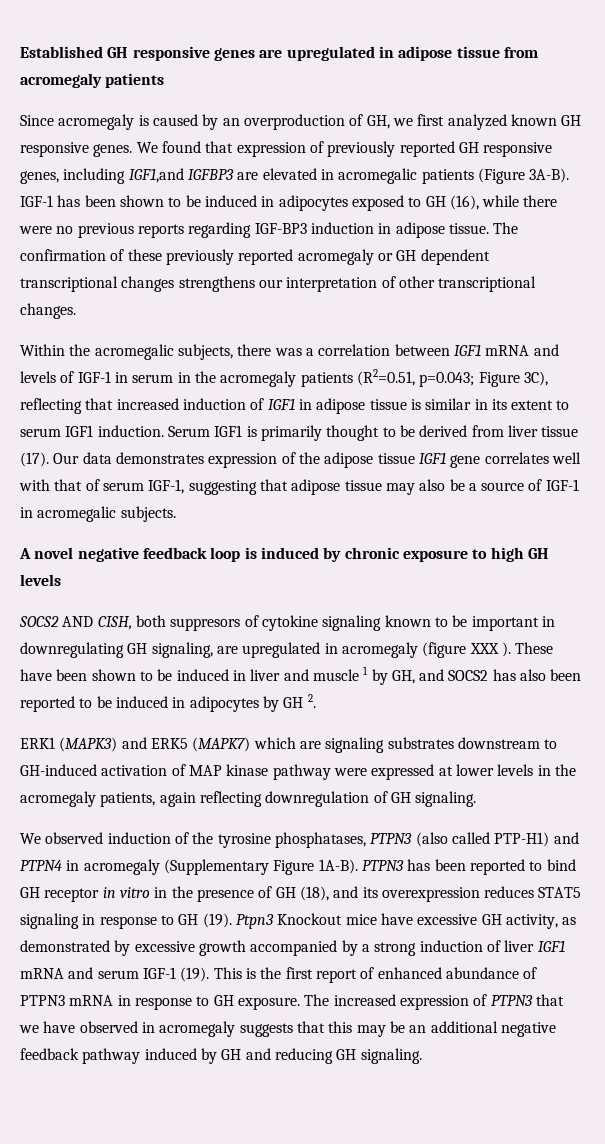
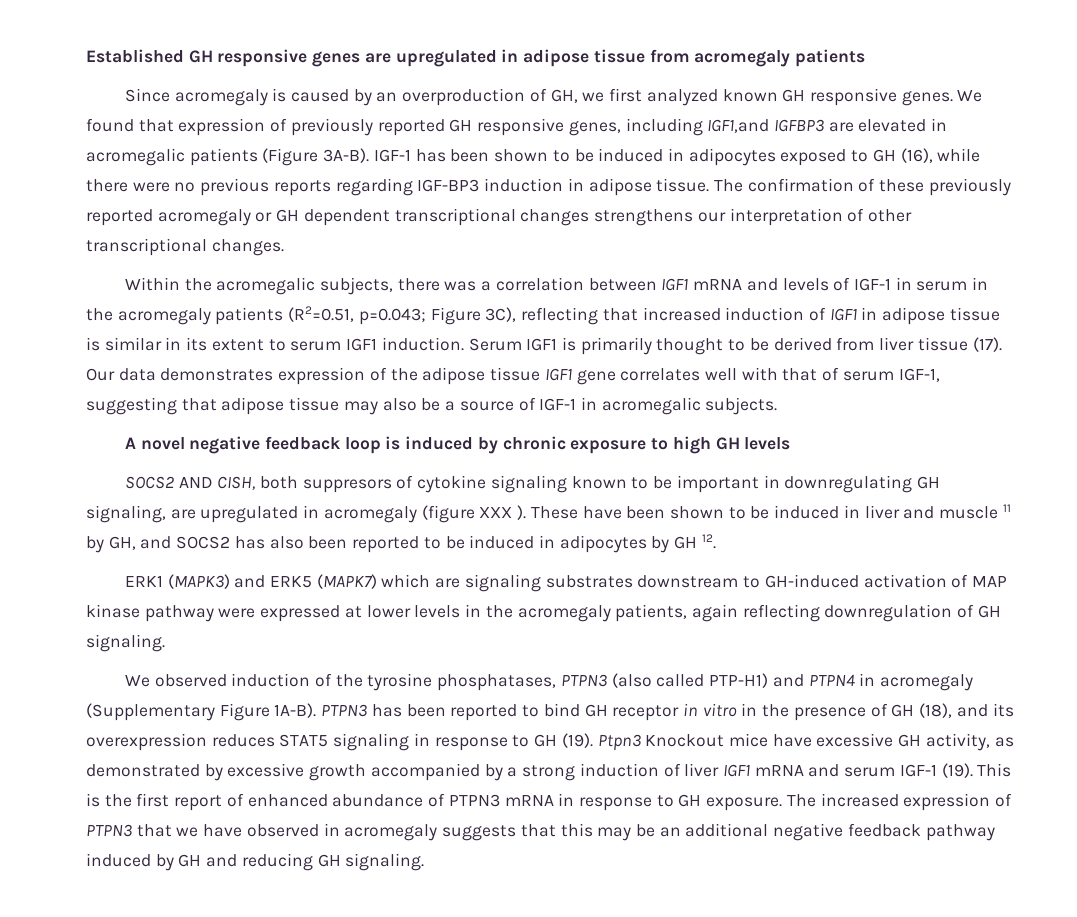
[363,666,369,675] 1 -> [1002,504,1011,512] 11
[307,694,316,708] 2. -> [701,534,716,549] 12.

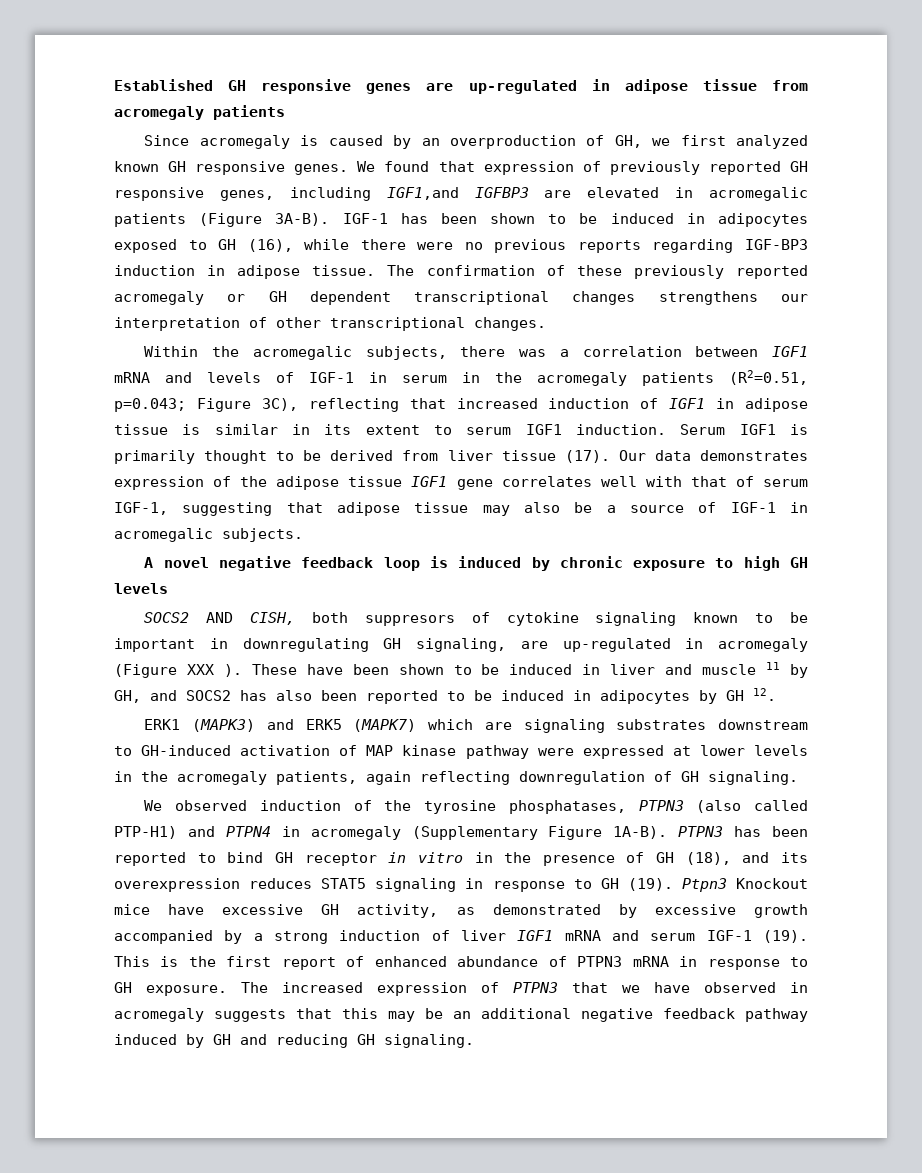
[395,50,497,67] upregulated -> [468,80,577,94] up-regulated
[200,505,475,523] upregulated in acromegaly (figure -> [562,638,808,652] [114,664,177,678] up-regulated in acromegaly (Figure

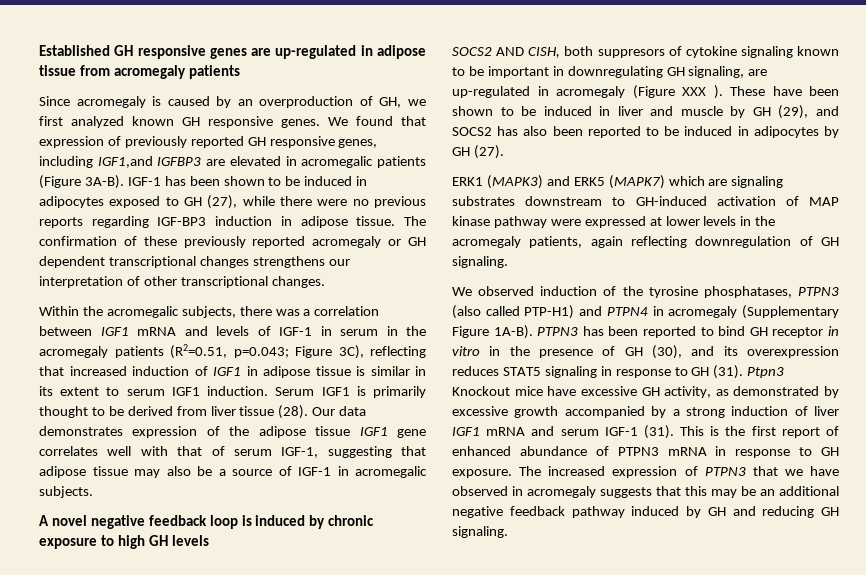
[247,239,293,252] (16), -> [207,195,238,209] (27),
[564,450,610,463] (17). -> [278,405,309,419] (28).
[766,662,808,678] [114,690,141,703] 11 by GH, -> [730,105,809,119] by GH (29),
[753,688,776,701] 12. -> [473,145,504,159] (27).
[685,852,731,865] (18), -> [652,345,682,359] (30),
[627,878,673,891] (19). -> [713,365,744,379] (31).
[763,930,809,943] (19). -> [643,425,674,439] (31).

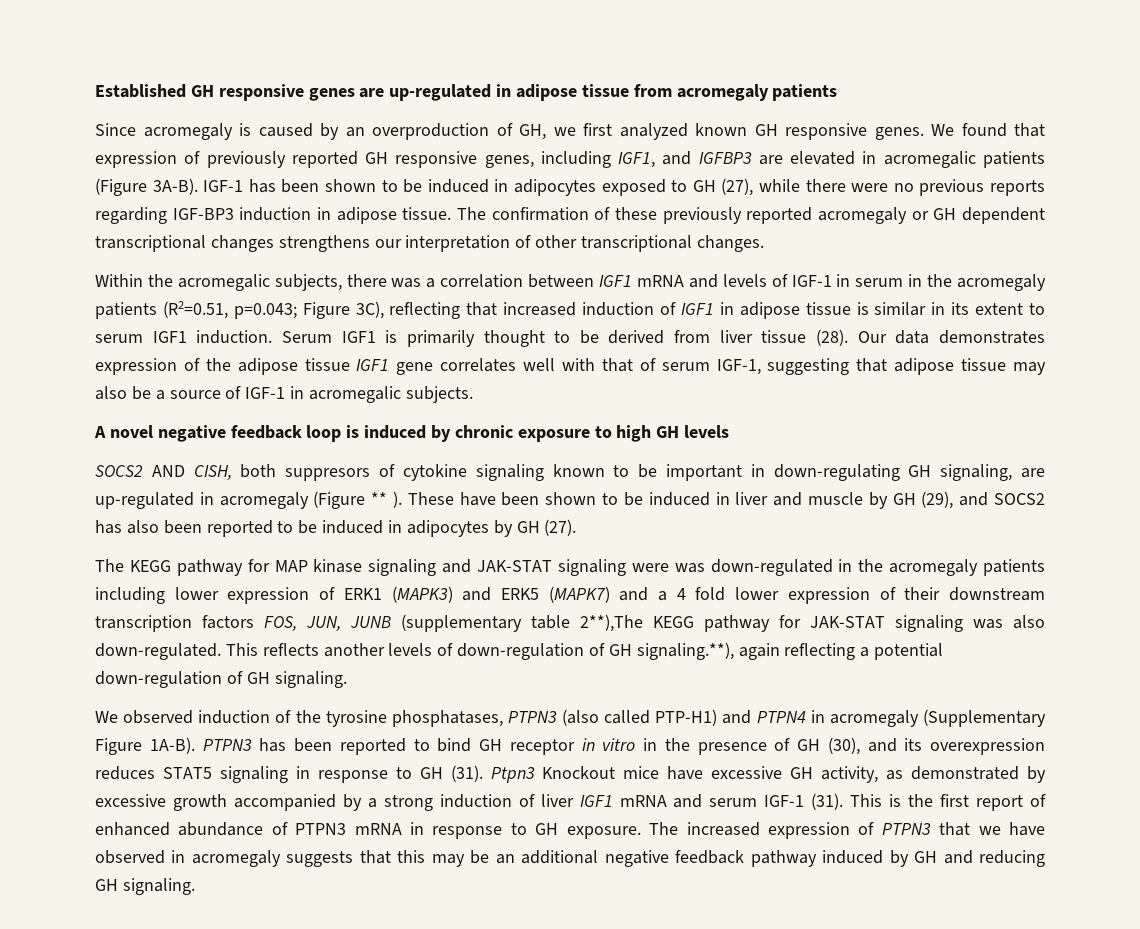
[97,156,153,168] IGF1,and -> [618,151,692,168] IGF1, and
[567,66,663,78] downregulating -> [773,464,900,481] down-regulating
[682,87,706,96] XXX -> [371,492,388,505] **
(504, 152) none -> [95,559,1045,576] [95,587,336,604] The KEGG pathway for MAP kinase signaling and JAK-STAT signaling were was down-regulated in the acromegaly patients including lower expression of
[668,176,784,188] [452,196,839,206] [452,216,776,228] [452,236,792,248] which are signaling substrates downstream to GH-induced activation of MAP kinase pathway were expressed at lower levels in the acromegaly patients, again reflecting downregulation -> [619,587,1046,604] [95,614,1045,632] [95,642,944,660] [95,671,222,688] and a 4 fold lower expression of their downstream transcription factors FOS, JUN, JUNB (supplementary table 2**),The KEGG pathway for JAK-STAT signaling was also down-regulated. This reflects another levels of down-regulation of GH signaling.**), again reflecting a potential down-regulation

